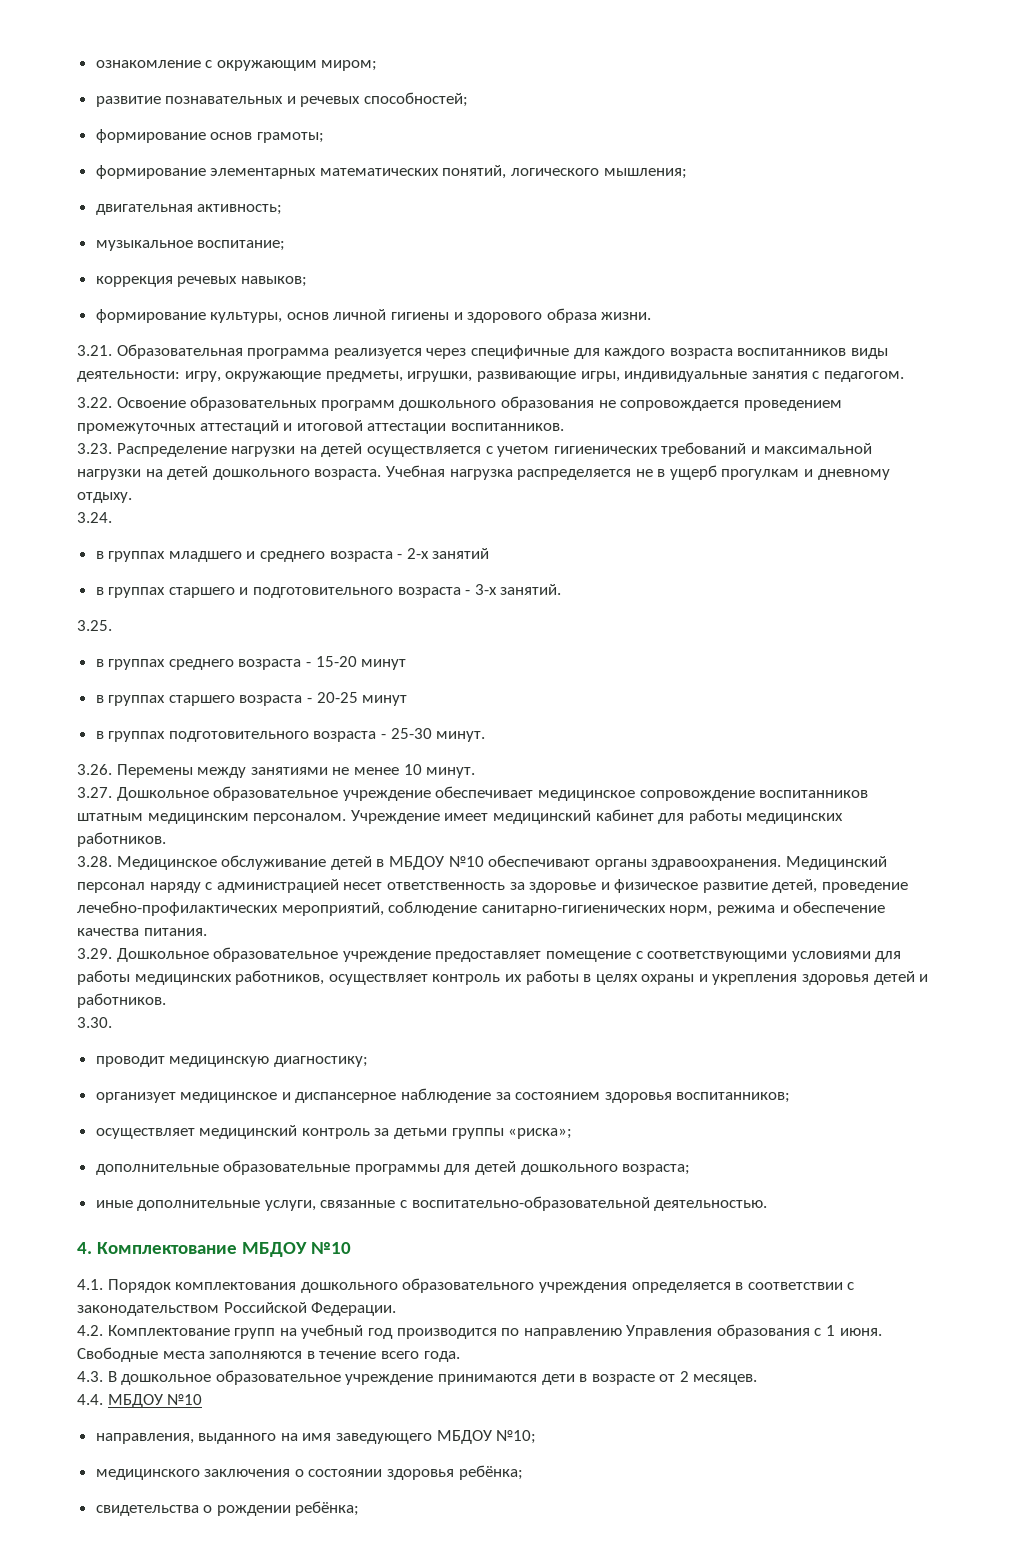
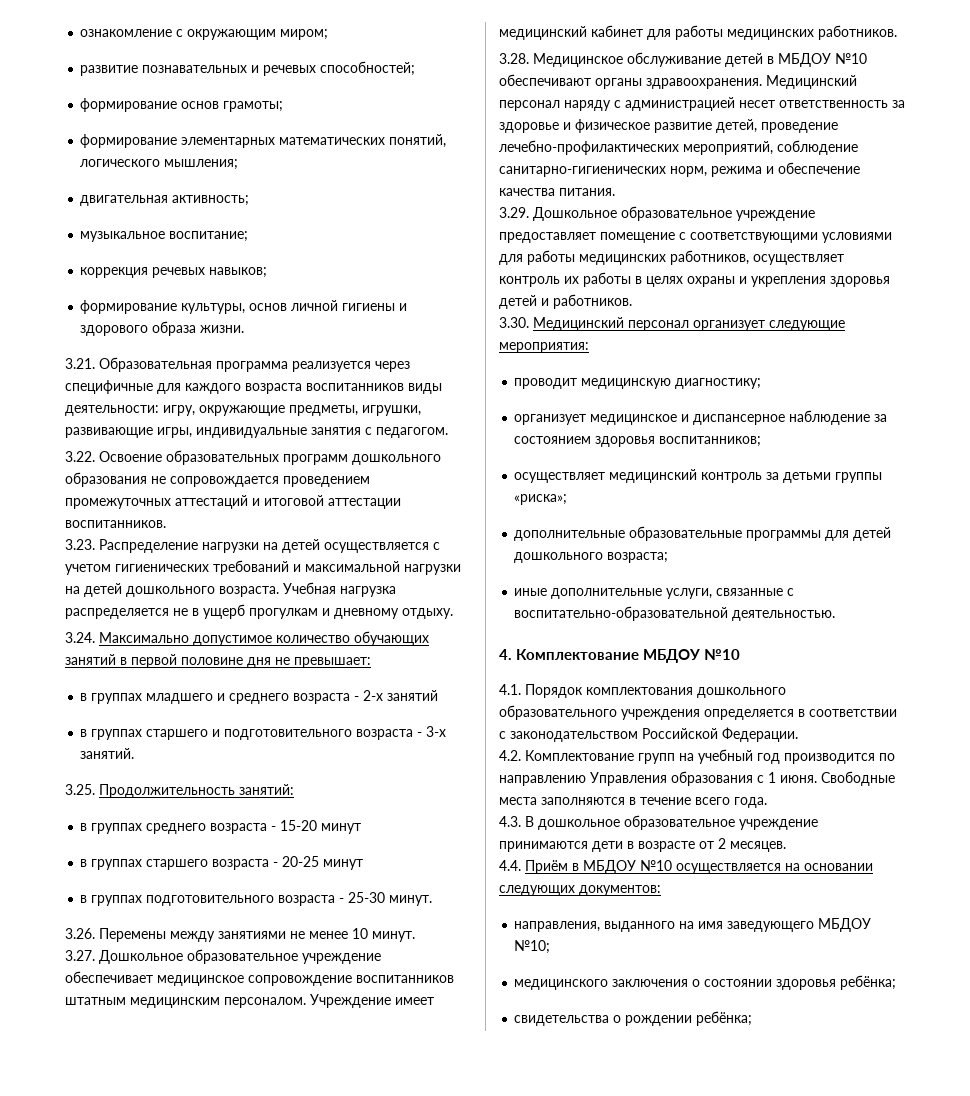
(112, 517) none -> [99,631,429,646] [65,654,371,668] Максимально допустимое количество обучающих занятий в первой половине дня не превышает:
(112, 625) none -> [99,784,294,798] Продолжительность занятий:
(112, 1022) none -> [533,317,845,331] [499,342,589,353] Медицинский персонал организует следующие мероприятия:
[107,1394,203,1408] МБДОУ №10 -> [525,860,873,874] [499,885,661,896] Приём в МБДОУ №10 осуществляется на основании следующих документов:

